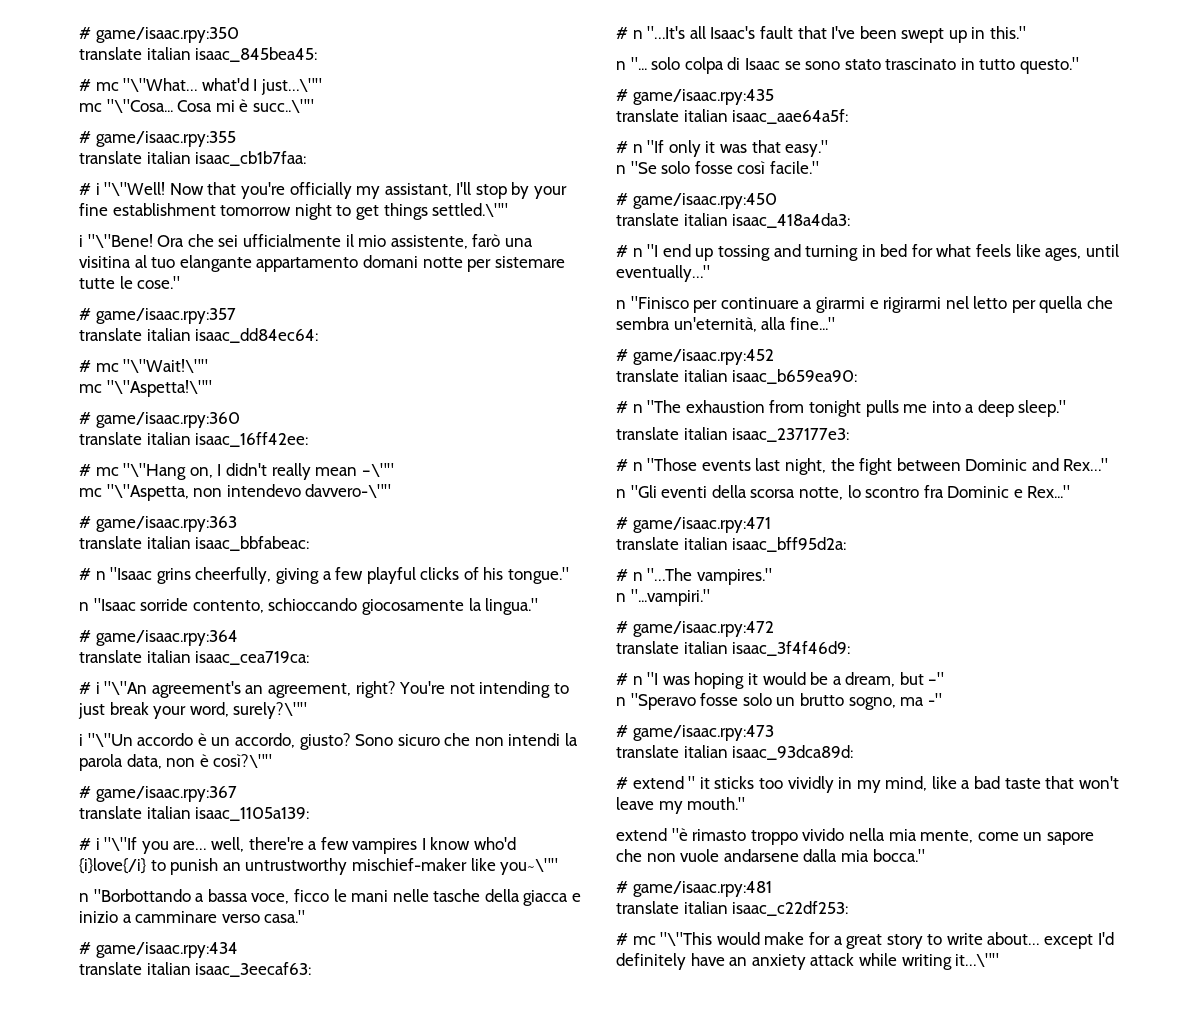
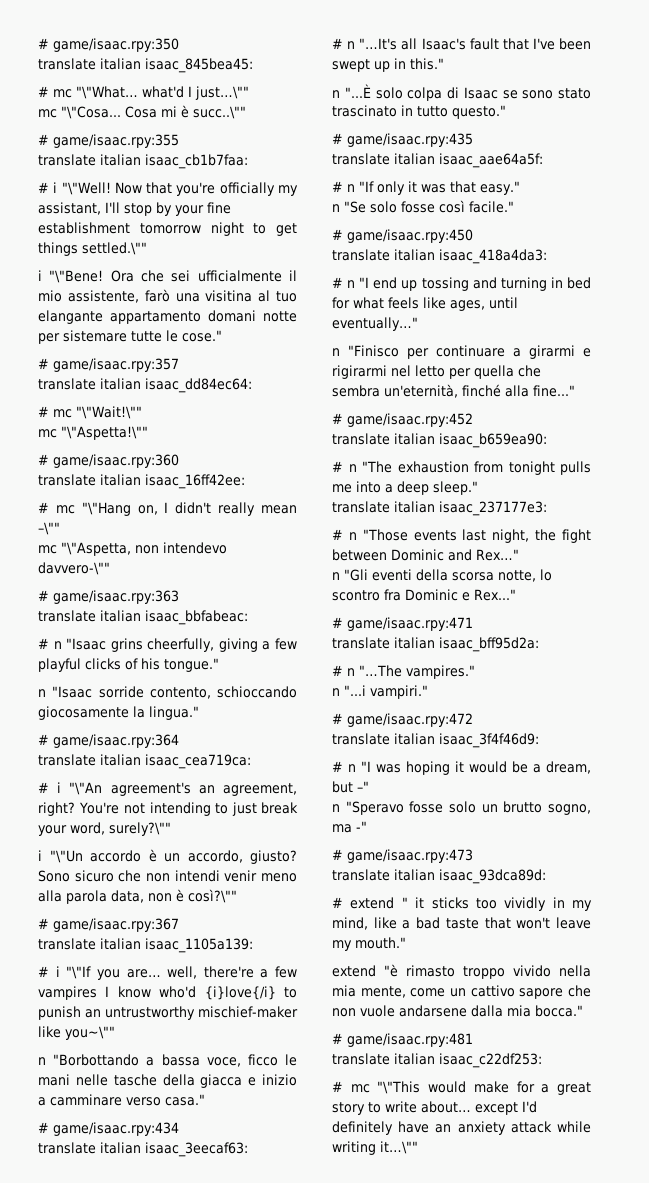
[565,733,579,746] la -> [224,870,297,882] [38,890,62,902] venir meno alla
[630,57,647,70] "... -> [344,84,371,98] "...È
(757, 324) none -> [462,384,501,397] finché
[630,589,710,606] "...vampiri." -> [344,685,428,699] "...i vampiri."
(1043, 836) none -> [470,985,515,997] cattivo

